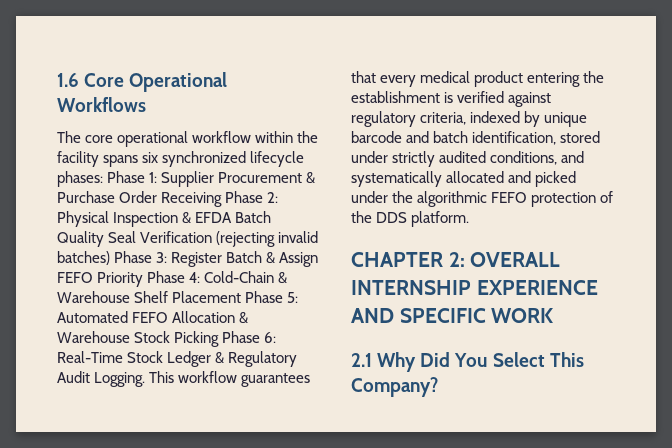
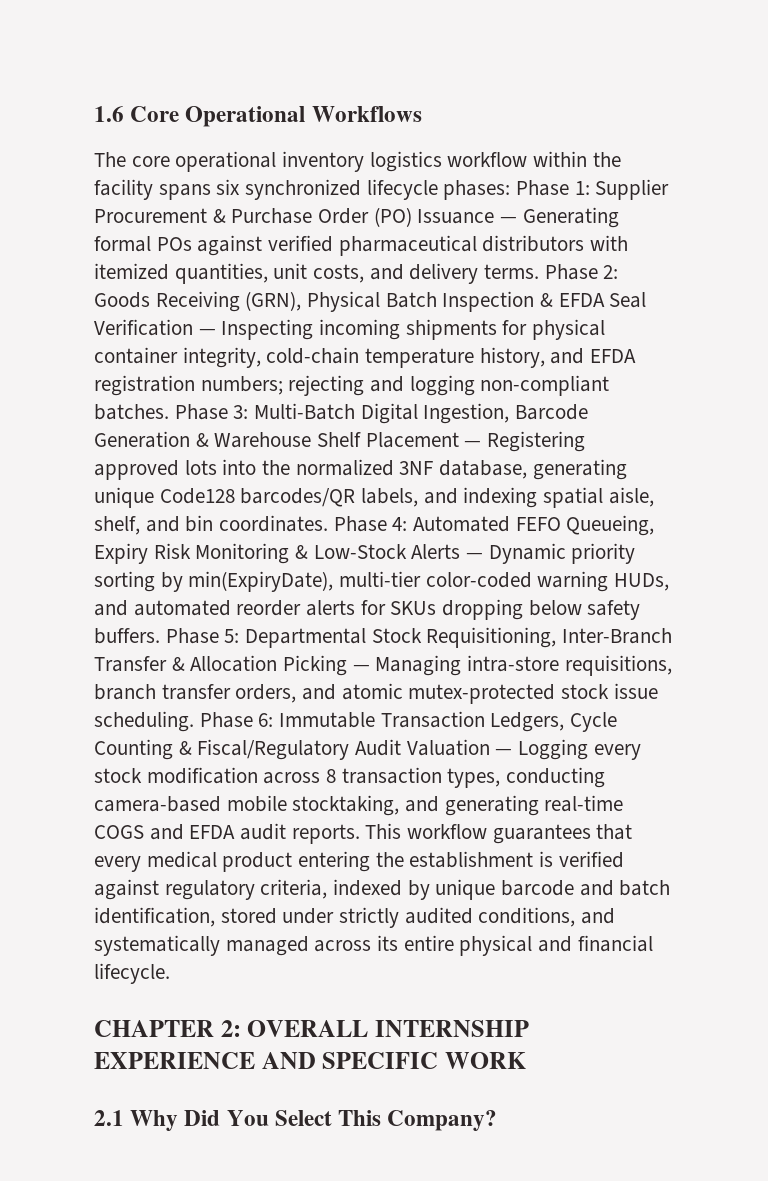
(189, 139) none -> [282,151,442,172] inventory logistics
[161,191,279,207] [57,211,272,227] [57,231,319,247] [57,251,319,267] [57,271,288,287] [57,291,299,303] [57,311,249,324] [57,331,277,347] [57,351,298,367] [57,371,146,387] Receiving Phase 2: Physical Inspection & EFDA Batch Quality Seal Verification (rejecting invalid batches) Phase 3: Register Batch & Assign FEFO Priority Phase 4: Cold-Chain & Warehouse Shelf Placement Phase 5: Automated FEFO Allocation & Warehouse Stock Picking Phase 6: Real-Time Stock Ledger & Regulatory Audit Logging. -> [373,207,619,228] [94,235,629,256] [94,263,619,284] [94,291,647,312] [94,319,606,340] [94,347,637,368] [94,375,610,396] [94,403,589,424] [94,431,586,452] [94,459,627,480] [94,487,654,508] [94,515,655,536] [94,543,636,564] [94,571,670,592] [94,599,641,620] [94,627,673,648] [94,655,672,676] [94,683,658,704] [94,711,618,732] [94,739,641,760] [94,767,606,788] [94,795,624,816] [94,823,360,844] (PO) Issuance — Generating formal POs against verified pharmaceutical distributors with itemized quantities, unit costs, and delivery terms. Phase 2: Goods Receiving (GRN), Physical Batch Inspection & EFDA Seal Verification — Inspecting incoming shipments for physical container integrity, cold-chain temperature history, and EFDA registration numbers; rejecting and logging non-compliant batches. Phase 3: Multi-Batch Digital Ingestion, Barcode Generation & Warehouse Shelf Placement — Registering approved lots into the normalized 3NF database, generating unique Code128 barcodes/QR labels, and indexing spatial aisle, shelf, and bin coordinates. Phase 4: Automated FEFO Queueing, Expiry Risk Monitoring & Low-Stock Alerts — Dynamic priority sorting by min(ExpiryDate), multi-tier color-coded warning HUDs, and automated reorder alerts for SKUs dropping below safety buffers. Phase 5: Departmental Stock Requisitioning, Inter-Branch Transfer & Allocation Picking — Managing intra-store requisitions, branch transfer orders, and atomic mutex-protected stock issue scheduling. Phase 6: Immutable Transaction Ledgers, Cycle Counting & Fiscal/Regulatory Audit Valuation — Logging every stock modification across 8 transaction types, conducting camera-based mobile stocktaking, and generating real-time COGS and EFDA audit reports.
[446,171,577,187] [351,191,614,207] [351,211,470,227] allocated and picked under the algorithmic FEFO protection of the DDS platform. -> [225,935,653,956] [94,963,170,984] managed across its entire physical and financial lifecycle.

